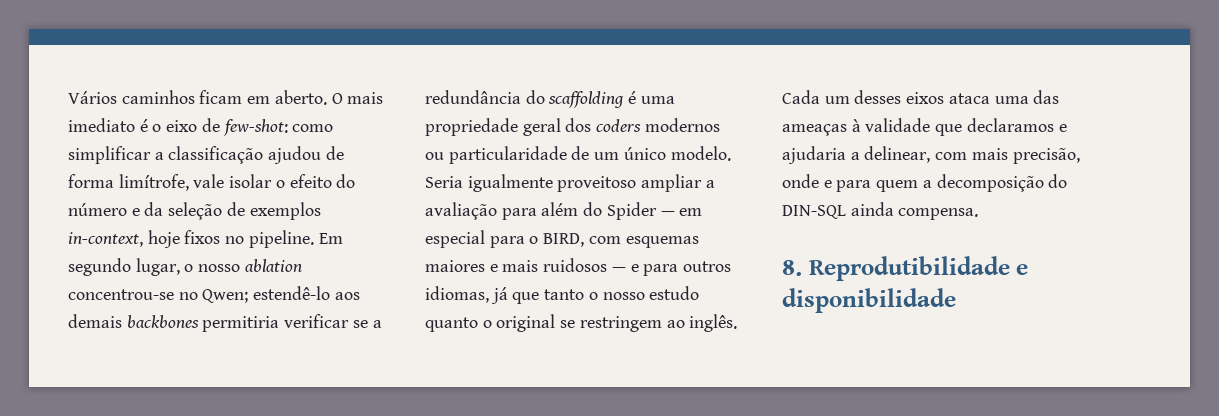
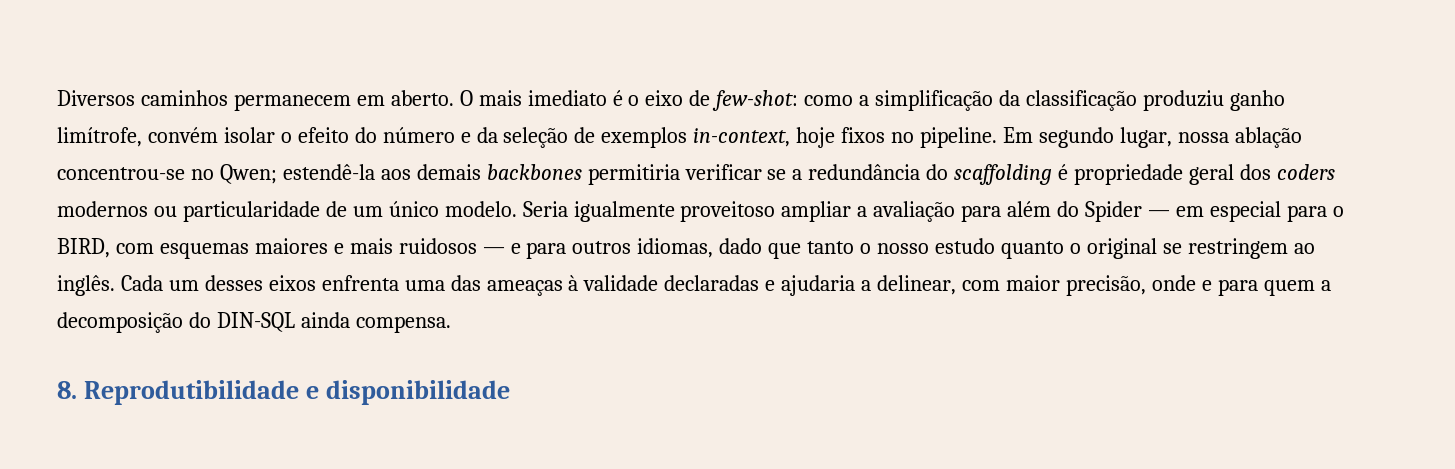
[68,90,243,104] Vários caminhos ficam -> [57,90,351,111] Diversos caminhos permanecem
[68,146,344,164] [68,174,225,191] simplificar a classificação ajudou de forma limítrofe, vale -> [859,90,1285,111] [57,127,218,147] a simplificação da classificação produziu ganho limítrofe, convém
[184,259,302,272] o nosso ablation -> [1177,127,1302,148] nossa ablação
[253,286,331,300] estendê-lo -> [282,164,375,180] estendê-la
[640,96,675,104] uma -> (1069, 172) none
[490,287,508,304] já -> [719,238,763,254] dado
[948,93,990,104] ataca -> [321,275,399,291] enfrenta
[935,118,1054,136] que declaramos -> [664,275,760,291] declaradas
[971,148,1008,160] mais -> [1005,275,1060,291] maior

